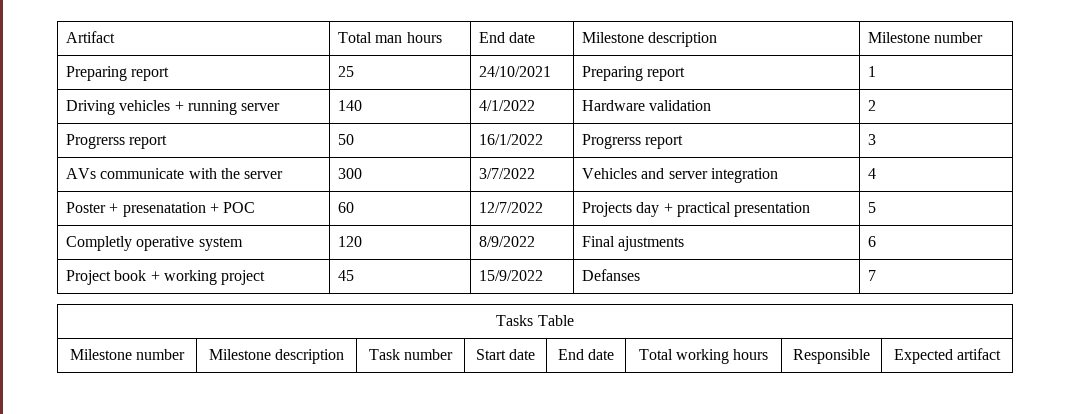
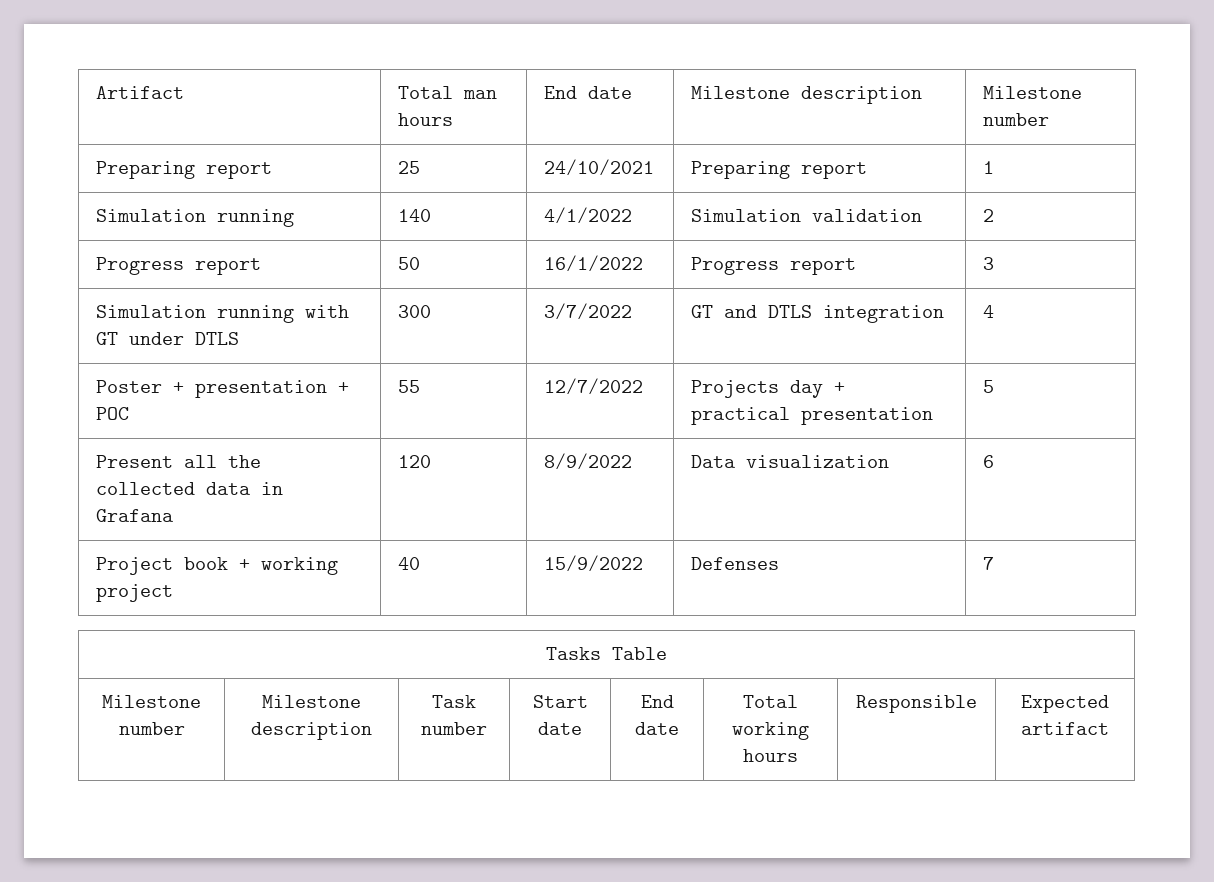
[66,100,281,115] Driving vehicles + running server -> [96,209,295,227] Simulation running
[582,100,646,111] Hardware -> [691,209,802,222] Simulation
[66,134,126,149] Progrerss -> [96,257,185,275] Progress
[582,134,642,149] Progrerss -> [691,257,780,275] Progress
[66,168,284,179] AVs communicate with the server -> [96,305,350,323] [96,332,240,345] Simulation running with GT under DTLS
[582,168,708,179] Vehicles and server -> [691,305,813,318] GT and DTLS
[122,202,206,217] presenatation -> [195,380,328,398] presentation
[338,202,355,213] 60 -> [398,380,421,393] 55
[66,236,243,251] Completly operative system -> [96,455,262,468] [96,482,284,495] [96,509,174,522] Present all the collected data in Grafana
[582,236,685,251] Final ajustments -> [691,455,890,468] Data visualization
[338,270,355,281] 45 -> [398,557,421,570] 40
[582,269,641,281] Defanses -> [691,557,780,570] Defenses

